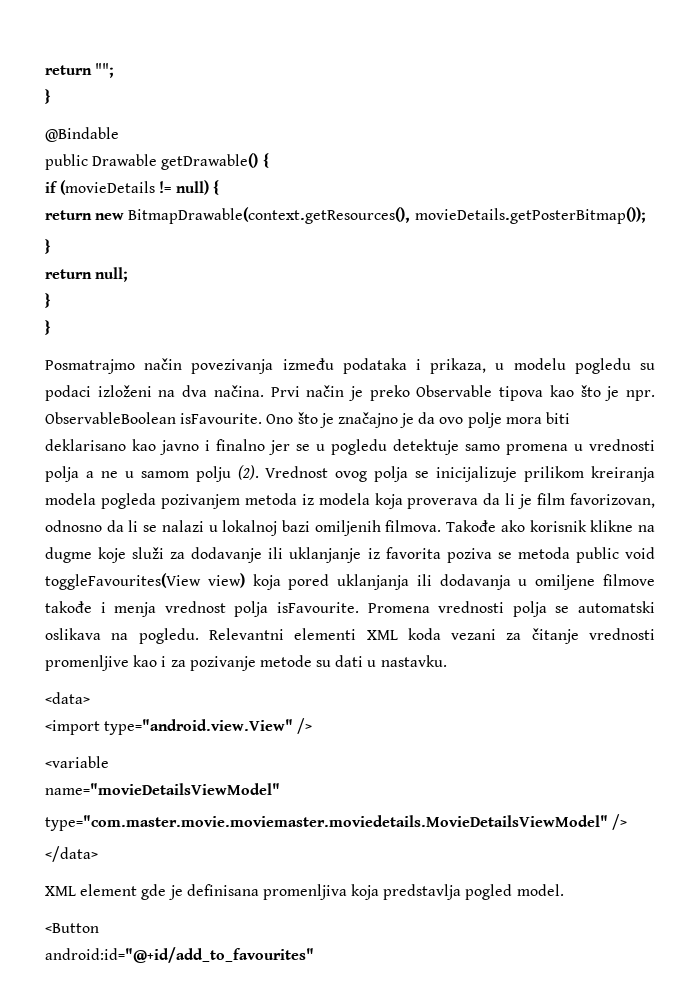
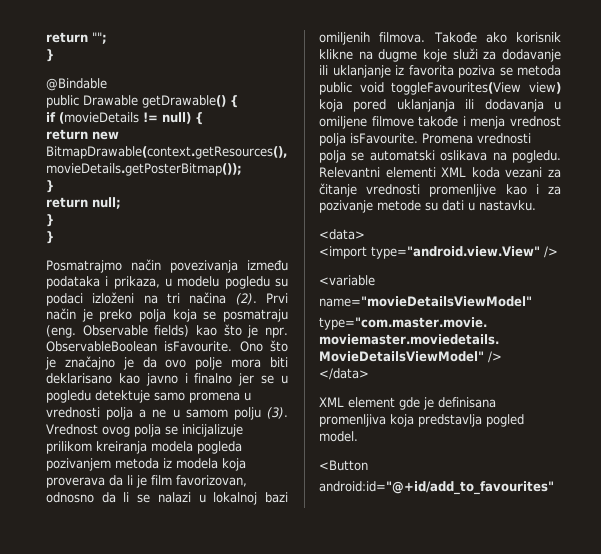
[182,385,264,397] dva načina. -> [167,292,257,305] tri načina (2).
[416,385,544,401] Observable tipova -> [139,309,288,322] [46,325,190,338] polja koja se posmatraju (eng. Observable fields)
[237,465,259,480] (2). -> [267,407,288,419] (3).

